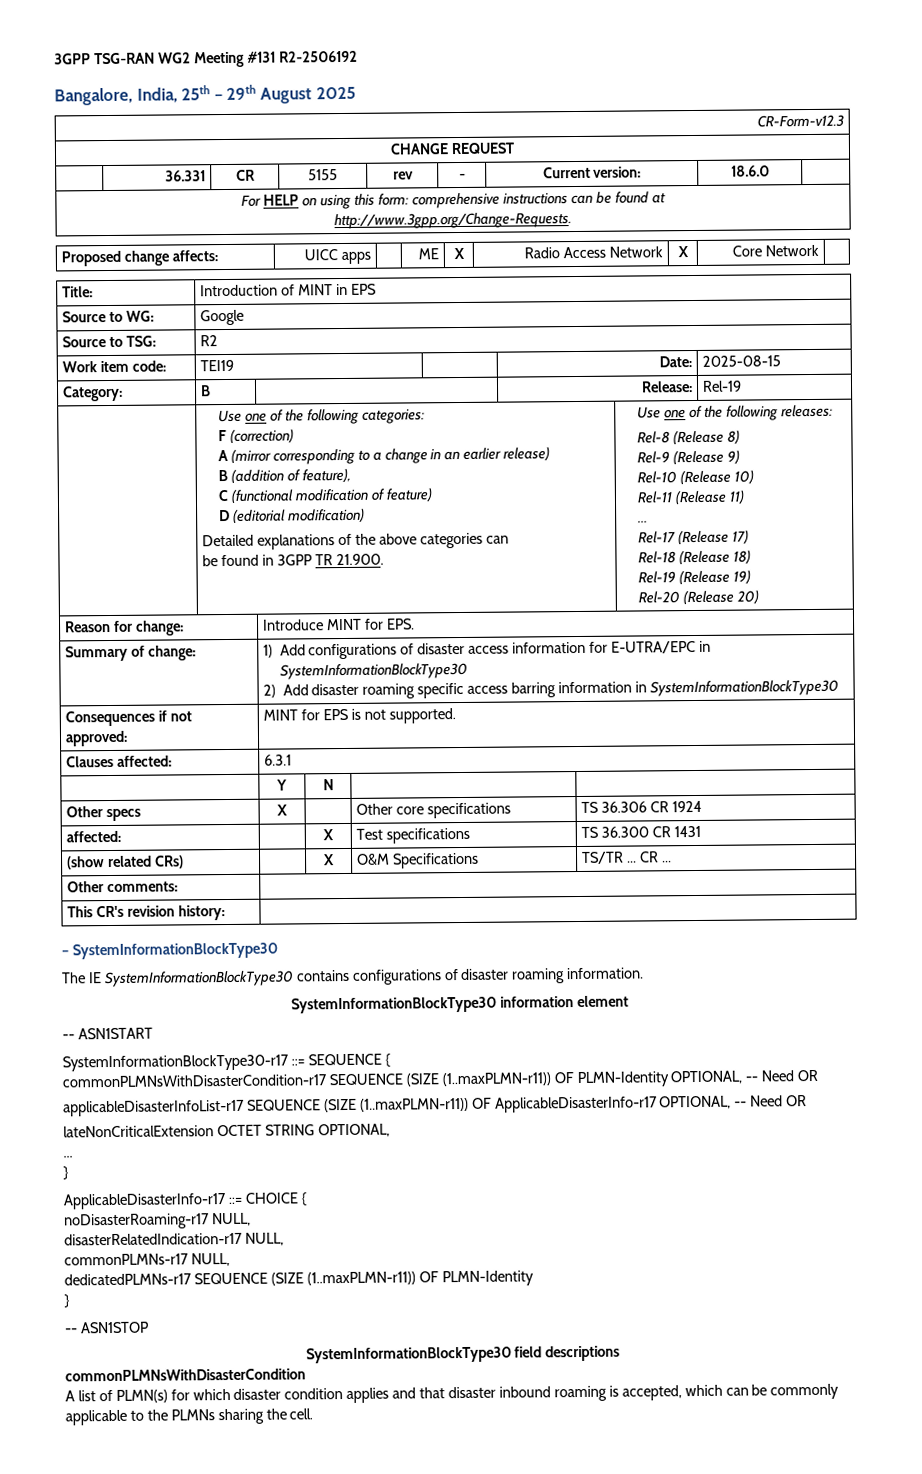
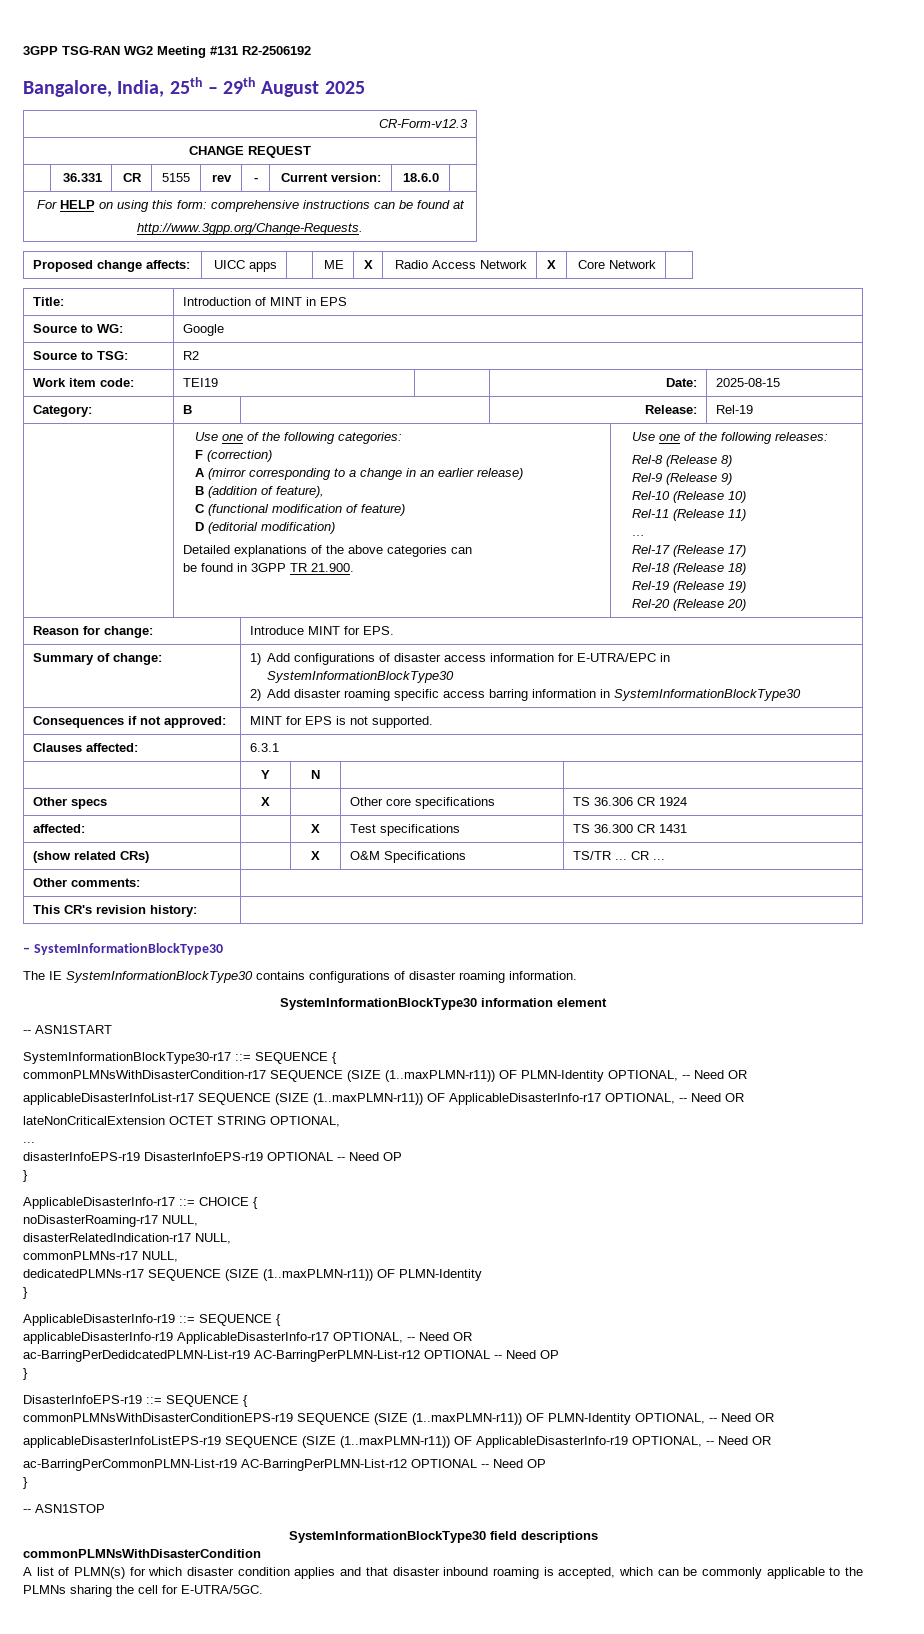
(73, 1156) none -> [23,1152,402,1161] // disasterInfoEPS-r19 DisasterInfoEPS-r19 OPTIONAL -- Need OP
(70, 1301) none -> [23,1314,281,1326] [23,1332,472,1344] [23,1350,559,1362] [23,1368,28,1380] [23,1395,248,1407] [23,1413,774,1425] [23,1436,771,1448] [23,1459,546,1471] [23,1477,28,1489] // ApplicableDisasterInfo-r19 ::= SEQUENCE { // applicableDisasterInfo-r19 ApplicableDisasterInfo-r17 OPTIONAL, -- Need OR // ac-BarringPerDedidcatedPLMN-List-r19 AC-BarringPerPLMN-List-r12 OPTIONAL -- Need OP // } // DisasterInfoEPS-r19 ::= SEQUENCE { // commonPLMNsWithDisasterConditionEPS-r19 SEQUENCE (SIZE (1..maxPLMN-r11)) OF PLMN-Identity OPTIONAL, -- Need OR // applicableDisasterInfoListEPS-r19 SEQUENCE (SIZE (1..maxPLMN-r11)) OF ApplicableDisasterInfo-r19 OPTIONAL, -- Need OR // ac-BarringPerCommonPLMN-List-r19 AC-BarringPerPLMN-List-r12 OPTIONAL -- Need OP // }
[289,1408,314,1420] cell. -> [138,1585,263,1594] cell for E-UTRA/5GC.

